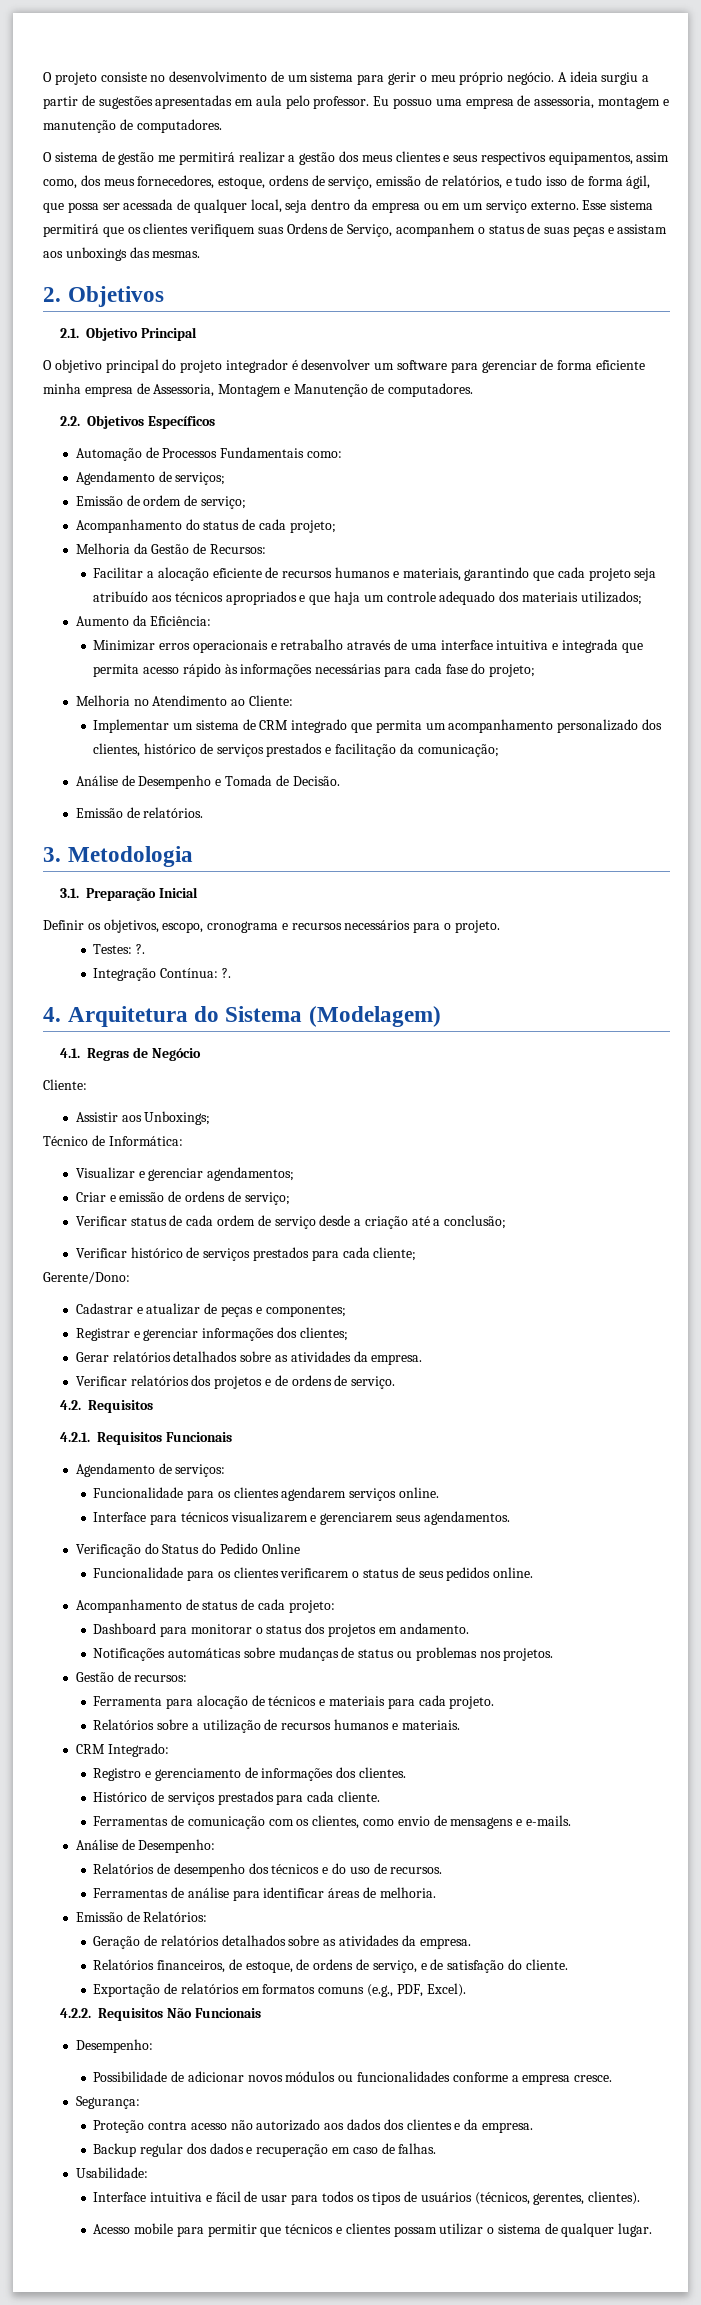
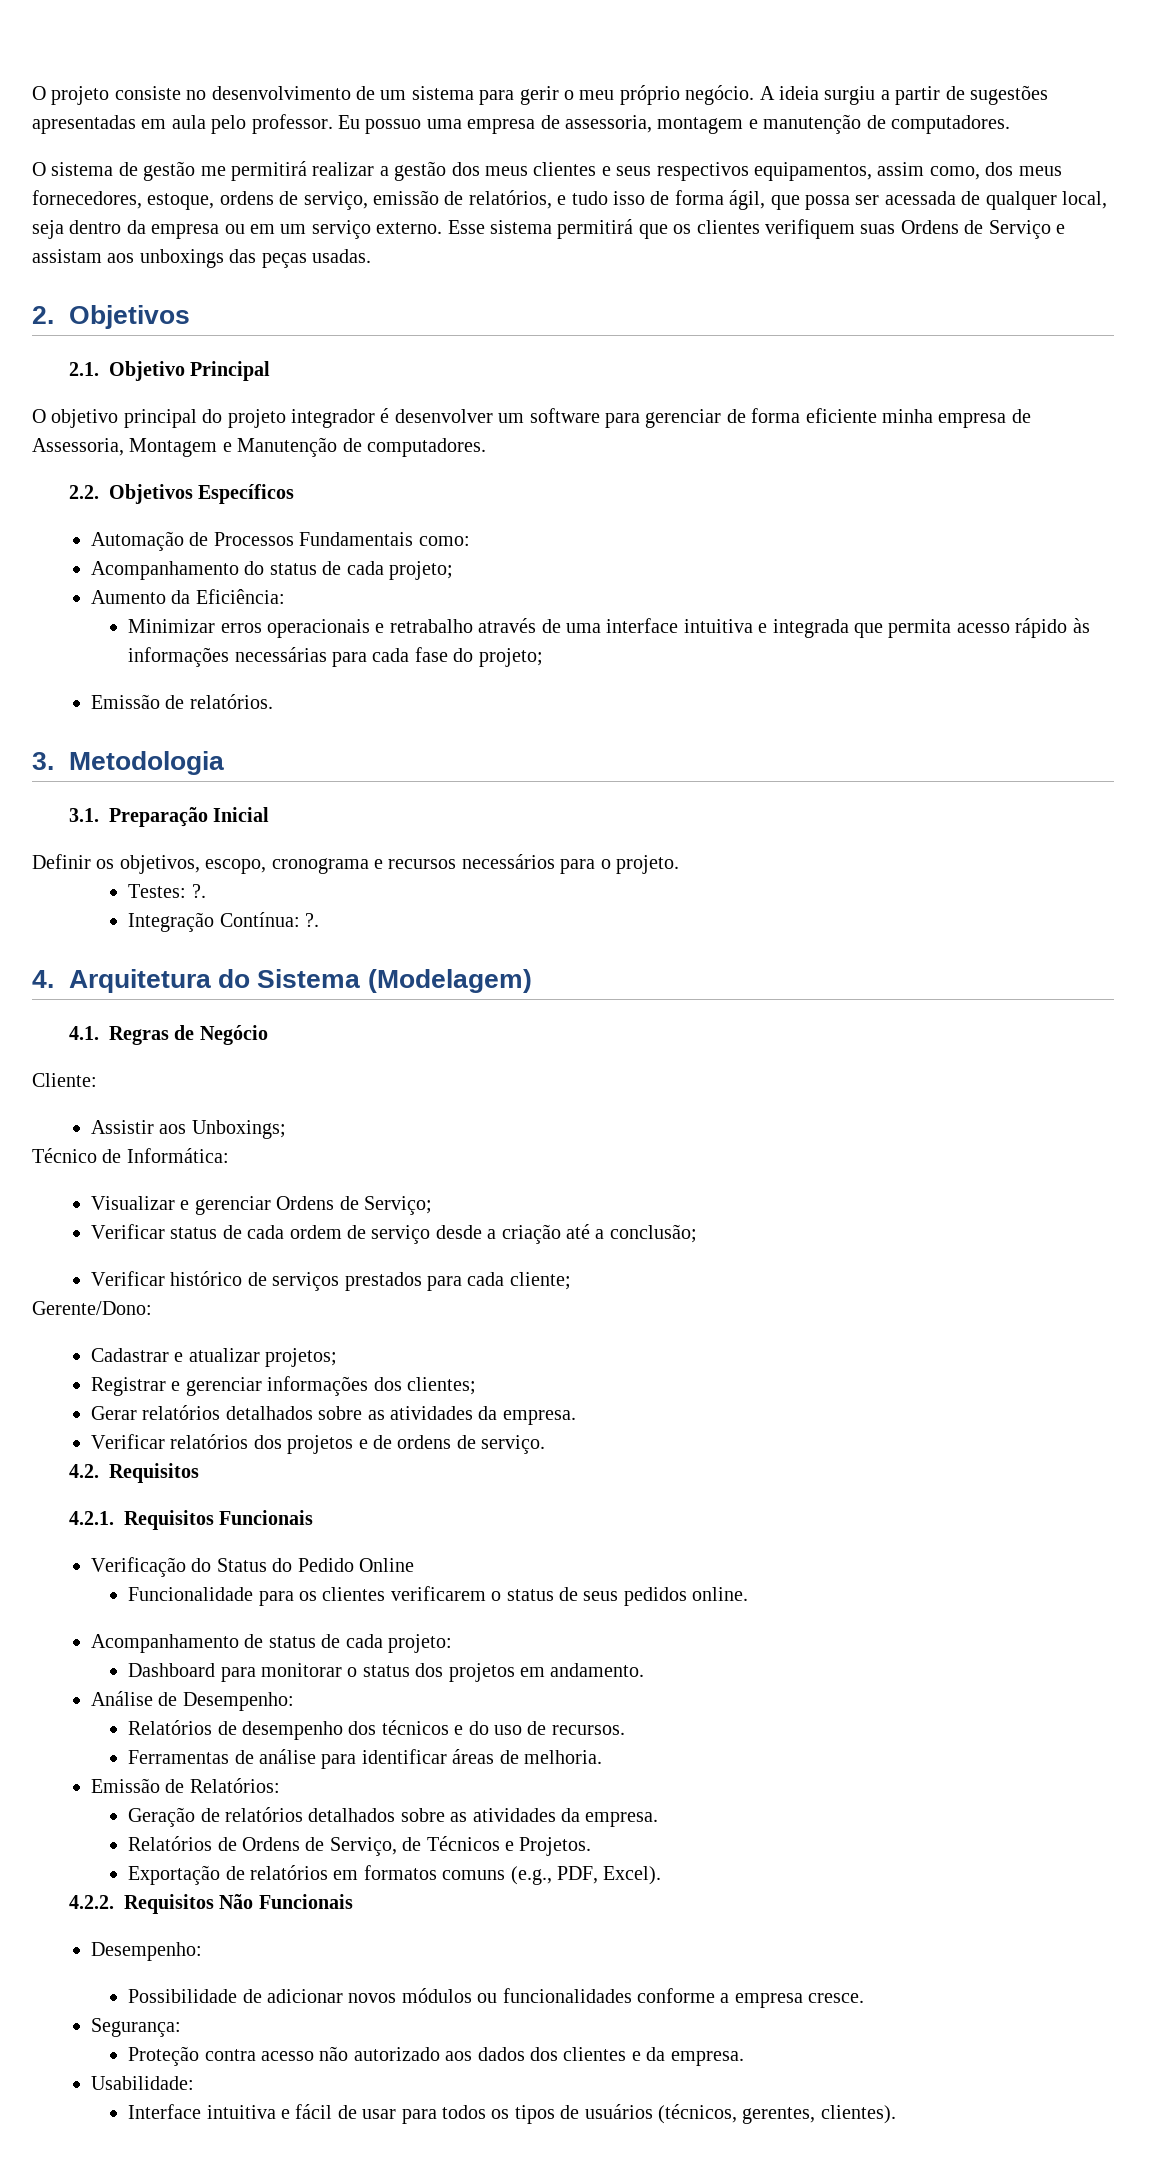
[347,223,605,237] Serviço, acompanhem o status de suas peças -> [988,220,1051,239] Serviço
[152,251,201,258] mesmas. -> [261,249,371,268] peças usadas.
[75,471,226,485] [75,495,246,509] // Agendamento de serviços; // Emissão de ordem de serviço; -> (470, 541) none
[75,543,266,554] [93,567,657,581] [93,591,642,605] // Melhoria da Gestão de Recursos: // Facilitar a alocação eficiente de recursos humanos e materiais, garantindo que cada projeto seja atribuído aos técnicos apropriados e que haja um controle adequado dos materiais utilizados; -> (454, 570) none
[75,695,293,706] [93,719,662,733] [93,743,499,757] [75,775,340,789] // Melhoria no Atendimento ao Cliente: // Implementar um sistema de CRM integrado que permita um acompanhamento personalizado dos clientes, histórico de serviços prestados e facilitação da comunicação; // Análise de Desempenho e Tomada de Decisão. -> (543, 657) none
[207,1167,295,1181] [75,1191,290,1205] agendamentos; // Criar e emissão de ordens de serviço; -> [276,1196,433,1215] Ordens de Serviço;
[204,1303,346,1317] de peças e componentes; -> [265,1348,338,1367] projetos;
[75,1463,226,1477] [93,1487,439,1501] [93,1511,510,1525] // Agendamento de serviços: // Funcionalidade para os clientes agendarem serviços online. // Interface para técnicos visualizarem e gerenciarem seus agendamentos. -> (314, 1517) none
[93,1647,554,1661] [75,1671,188,1682] [93,1695,495,1709] [93,1719,460,1733] [75,1743,169,1757] [93,1767,406,1781] [93,1791,380,1805] [93,1815,571,1829] // Notificações automáticas sobre mudanças de status ou problemas nos projetos. // Gestão de recursos: // Ferramenta para alocação de técnicos e materiais para cada projeto. // Relatórios sobre a utilização de recursos humanos e materiais. // CRM Integrado: // Registro e gerenciamento de informações dos clientes. // Histórico de serviços prestados para cada cliente. // Ferramentas de comunicação com os clientes, como envio de mensagens e e-mails. -> (645, 1670) none
[157,1959,568,1973] financeiros, de estoque, de ordens de serviço, e de satisfação do cliente. -> [217,1836,592,1856] de Ordens de Serviço, de Técnicos e Projetos.
[93,2143,437,2157] // Backup regular dos dados e recuperação em caso de falhas. -> (744, 2058) none
[93,2223,653,2237] // Acesso mobile para permitir que técnicos e clientes possam utilizar o sistema de qualquer lugar. -> (896, 2114) none

